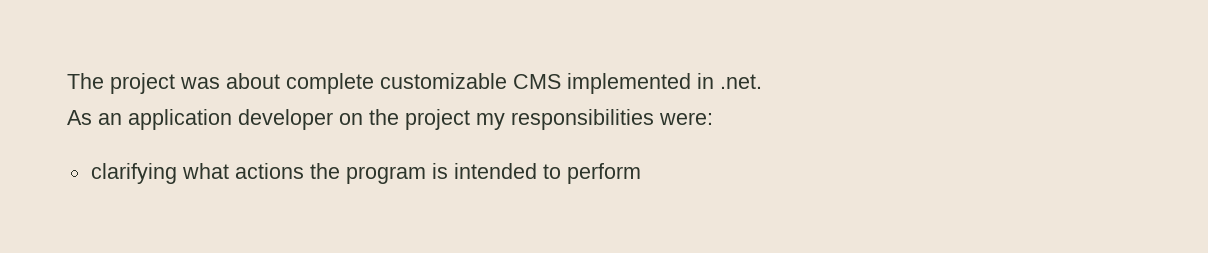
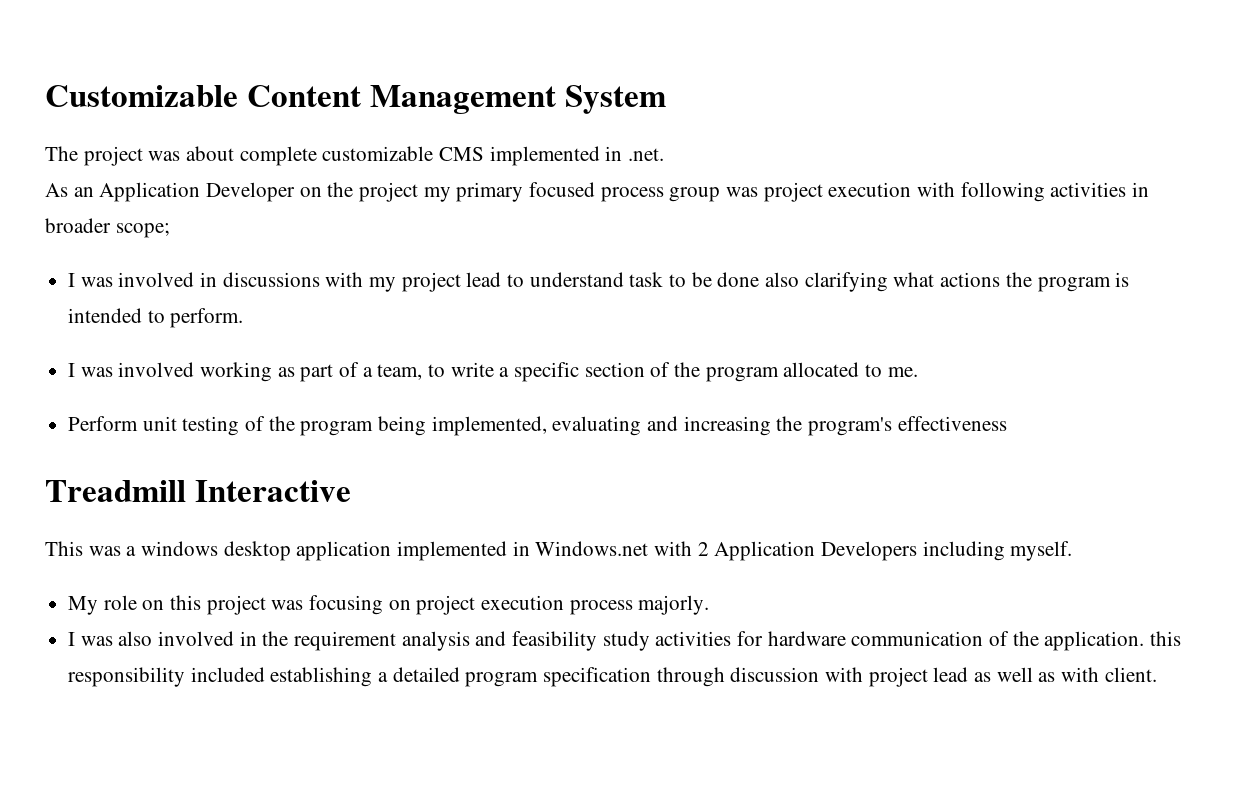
(67, 81) none -> [45,85,666,114] Customizable Content Management System //
[128,109,333,130] application developer -> [99,182,296,202] Application Developer
[511,109,713,130] responsibilities were: // -> [456,182,1150,202] [45,218,170,238] [68,272,800,292] primary focused process group was project execution with following activities in broader scope; // I was involved in discussions with my project lead to understand task to be done also
[566,163,641,184] perform -> [170,308,244,328] [68,362,918,382] [68,416,1007,436] [45,480,351,502] [45,541,1073,561] [68,595,710,615] [68,631,1182,651] [68,667,1157,687] perform. // I was involved working as part of a team, to write a specific section of the program allocated to me. // Perform unit testing of the program being implemented, evaluating and increasing the program's effectiveness // Treadmill Interactive // This was a windows desktop application implemented in Windows.net with 2 Application Developers including myself. // My role on this project was focusing on project execution process majorly. // I was also involved in the requirement analysis and feasibility study activities for hardware communication of the application. this responsibility included establishing a detailed program specification through discussion with project lead as well as with client.

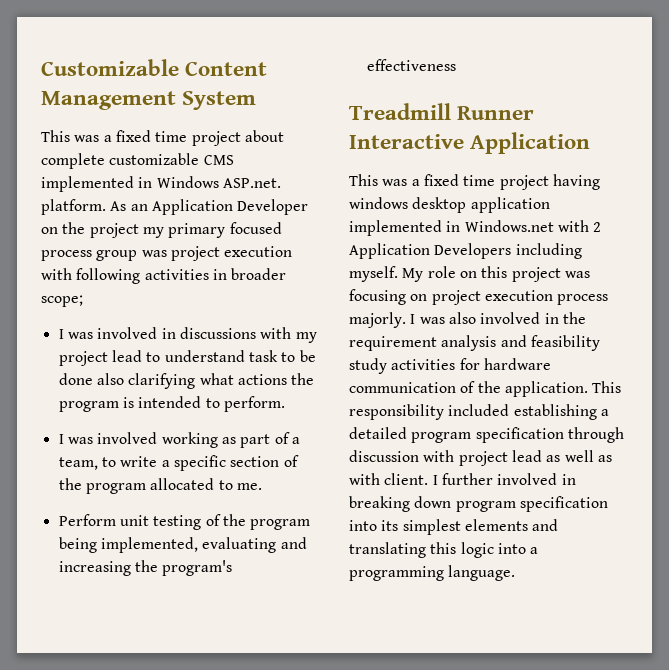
[45,146,181,166] The project was -> [41,130,241,146] This was a fixed time project
[628,148,665,161] .net. // -> [156,176,281,188] [41,199,106,215] Windows ASP.net. platform.
(186, 491) none -> [457,106,535,120] Runner
[45,541,137,556] // This was a -> [470,132,591,154] [349,174,600,190] Application // This was a fixed time project having
(1073, 551) // -> (398, 274) none
(710, 605) // -> (406, 320) none
[1150,631,1182,646] this -> [592,381,622,393] This
(1157, 674) none -> [432,473,576,485] [349,496,608,512] [349,519,559,535] [349,542,539,558] [349,565,516,581] I further involved in breaking down program specification into its simplest elements and translating this logic into a programming language.

